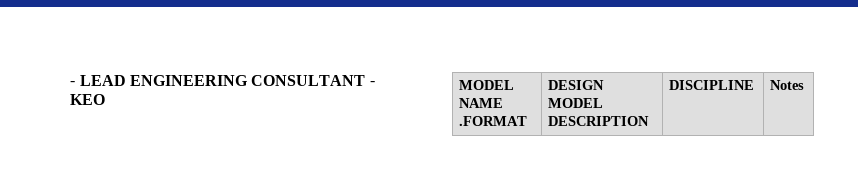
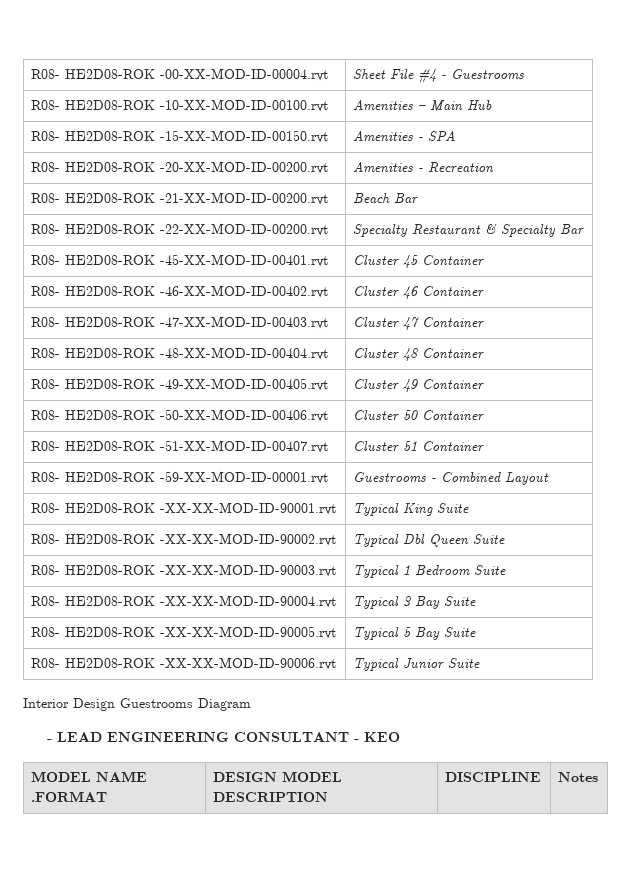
(70, 83) none -> [31,68,329,81] [353,69,525,83] [31,99,329,112] [353,100,493,112] [31,130,329,143] [353,131,456,142] [31,161,329,174] [353,162,495,173] [31,192,329,205] [353,193,419,204] [31,223,329,236] [353,224,585,237] [31,254,329,267] [353,255,485,268] [31,285,329,298] [353,286,485,299] [31,316,329,329] [353,317,485,330] [31,347,329,360] [353,348,485,361] [31,378,329,391] [353,379,485,392] [31,409,329,422] [353,410,485,421] [31,440,329,453] [353,441,485,452] [31,471,329,484] [353,472,550,485] [31,502,337,515] [353,503,470,516] [31,533,337,546] [353,534,506,547] [31,564,337,577] [353,565,507,578] [31,595,337,608] [353,596,477,609] [31,626,337,639] [353,627,477,640] [31,657,337,670] [353,658,481,671] [23,698,251,711] R08- HE2D08-ROK -00-XX-MOD-ID-00004.rvt | Sheet File #4 - Guestrooms // R08- HE2D08-ROK -10-XX-MOD-ID-00100.rvt | Amenities – Main Hub // R08- HE2D08-ROK -15-XX-MOD-ID-00150.rvt | Amenities - SPA // R08- HE2D08-ROK -20-XX-MOD-ID-00200.rvt | Amenities - Recreation // R08- HE2D08-ROK -21-XX-MOD-ID-00200.rvt | Beach Bar // R08- HE2D08-ROK -22-XX-MOD-ID-00200.rvt | Specialty Restaurant & Specialty Bar // R08- HE2D08-ROK -45-XX-MOD-ID-00401.rvt | Cluster 45 Container // R08- HE2D08-ROK -46-XX-MOD-ID-00402.rvt | Cluster 46 Container // R08- HE2D08-ROK -47-XX-MOD-ID-00403.rvt | Cluster 47 Container // R08- HE2D08-ROK -48-XX-MOD-ID-00404.rvt | Cluster 48 Container // R08- HE2D08-ROK -49-XX-MOD-ID-00405.rvt | Cluster 49 Container // R08- HE2D08-ROK -50-XX-MOD-ID-00406.rvt | Cluster 50 Container // R08- HE2D08-ROK -51-XX-MOD-ID-00407.rvt | Cluster 51 Container // R08- HE2D08-ROK -59-XX-MOD-ID-00001.rvt | Guestrooms - Combined Layout // R08- HE2D08-ROK -XX-XX-MOD-ID-90001.rvt | Typical King Suite // R08- HE2D08-ROK -XX-XX-MOD-ID-90002.rvt | Typical Dbl Queen Suite // R08- HE2D08-ROK -XX-XX-MOD-ID-90003.rvt | Typical 1 Bedroom Suite // R08- HE2D08-ROK -XX-XX-MOD-ID-90004.rvt | Typical 3 Bay Suite // R08- HE2D08-ROK -XX-XX-MOD-ID-90005.rvt | Typical 5 Bay Suite // R08- HE2D08-ROK -XX-XX-MOD-ID-90006.rvt | Typical Junior Suite // Interior Design Guestrooms Diagram //

